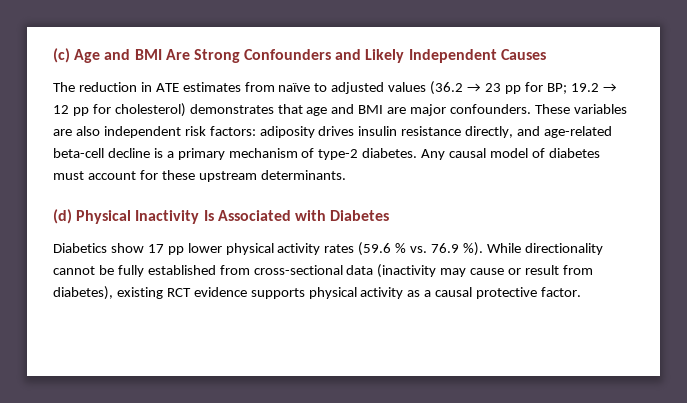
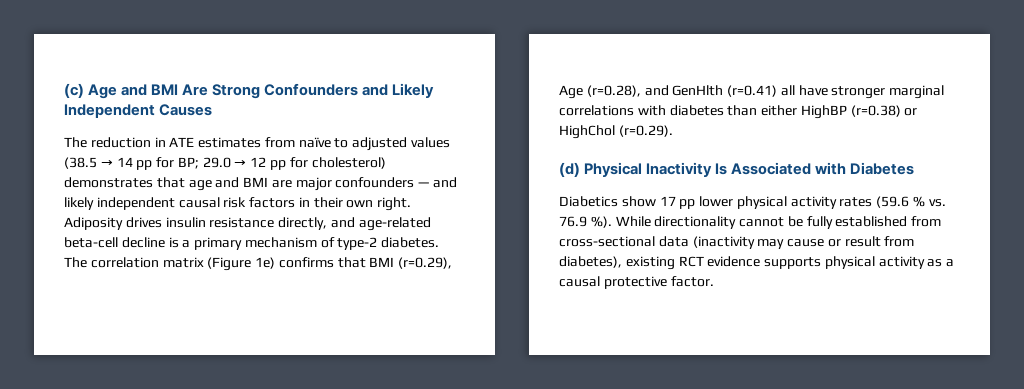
[430,81,501,95] (36.2 → 23 -> [64,157,133,169] (38.5 → 14
[570,83,599,92] 19.2 -> [202,157,231,168] 29.0
[450,104,627,114] [53,126,315,138] confounders. These variables are also independent risk factors: adiposity -> [335,177,458,188] [64,197,412,211] [64,217,123,230] confounders — and likely independent causal risk factors in their own right. Adiposity
[421,148,600,160] [53,170,346,182] Any causal model of diabetes must account for these upstream determinants. -> [64,257,453,271] [559,85,945,99] [559,105,918,119] [559,125,673,139] The correlation matrix (Figure 1e) confirms that BMI (r=0.29), Age (r=0.28), and GenHlth (r=0.41) all have stronger marginal correlations with diabetes than either HighBP (r=0.38) or HighChol (r=0.29).

